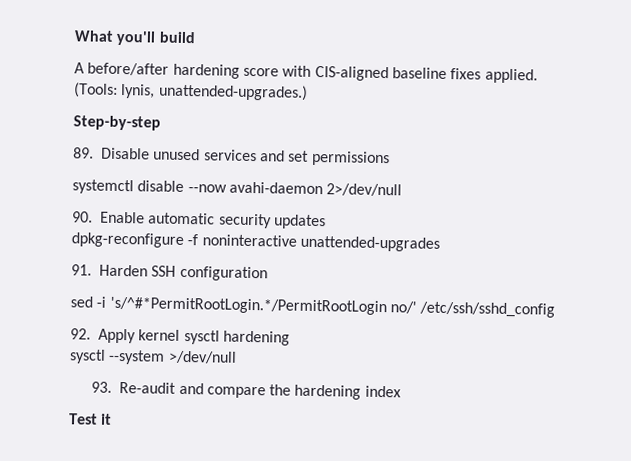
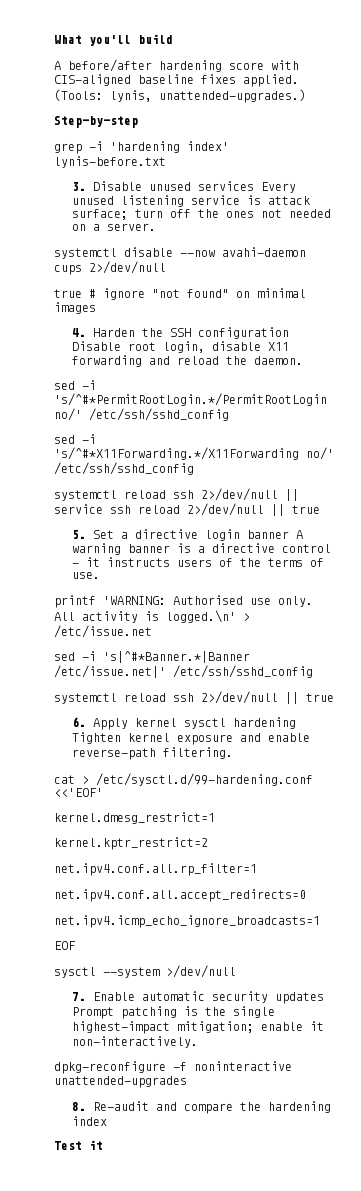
[73,147,390,167] 89. Disable unused services and set permissions -> [54,141,229,154] [54,156,166,168] [72,181,297,193] [72,195,311,207] [72,209,332,220] [72,223,157,231] grep -i 'hardening index' lynis-before.txt // 3. Disable unused services Every unused listening service is attack surface; turn off the ones not needed on a server.
(323, 188) none -> [54,265,82,275] cups
[72,211,326,230] [71,232,440,252] [71,264,268,282] 90. Enable automatic security updates // dpkg-reconfigure -f noninteractive unattended-upgrades // 91. Harden SSH configuration -> [54,288,306,300] [54,302,96,314] [72,327,290,339] [72,341,290,353] [72,355,304,367] true # ignore "not found" on minimal images // 4. Harden the SSH configuration Disable root login, disable X11 forwarding and reload the daemon.
[70,328,290,346] [69,349,237,365] [91,381,113,393] 92. Apply kernel sysctl hardening // sysctl --system >/dev/null // 93. -> [54,434,96,444] [54,447,334,460] [54,462,194,475] [54,488,299,501] [54,503,320,516] [72,529,304,541] [72,543,332,555] [72,557,325,567] [72,572,101,579] [54,595,313,608] [54,610,250,623] [54,625,152,638] [54,651,250,663] [54,665,313,678] [54,691,334,704] [72,717,297,730] [72,732,311,745] [72,747,234,760] [54,773,313,786] [54,788,103,797] [54,812,215,824] [54,837,208,850] [54,863,257,876] [54,889,306,902] [54,915,320,928] [54,941,76,950] [54,965,236,978] [72,991,325,1004] [72,1006,276,1019] [72,1021,325,1034] [72,1036,199,1048] [54,1061,292,1074] [54,1076,187,1088] [72,1102,87,1111] sed -i 's/^#*X11Forwarding.*/X11Forwarding no/' /etc/ssh/sshd_config // systemctl reload ssh 2>/dev/null || service ssh reload 2>/dev/null || true // 5. Set a directive login banner A warning banner is a directive control — it instructs users of the terms of use. // printf 'WARNING: Authorised use only. All activity is logged.\n' > /etc/issue.net // sed -i 's|^#*Banner.*|Banner /etc/issue.net|' /etc/ssh/sshd_config // systemctl reload ssh 2>/dev/null || true // 6. Apply kernel sysctl hardening Tighten kernel exposure and enable reverse-path filtering. // cat > /etc/sysctl.d/99-hardening.conf <<'EOF' // kernel.dmesg_restrict=1 // kernel.kptr_restrict=2 // net.ipv4.conf.all.rp_filter=1 // net.ipv4.conf.all.accept_redirects=0 // net.ipv4.icmp_echo_ignore_broadcasts=1 // EOF // sysctl --system >/dev/null // 7. Enable automatic security updates Prompt patching is the single highest-impact mitigation; enable it non-interactively. // dpkg-reconfigure -f noninteractive unattended-upgrades // 8.

